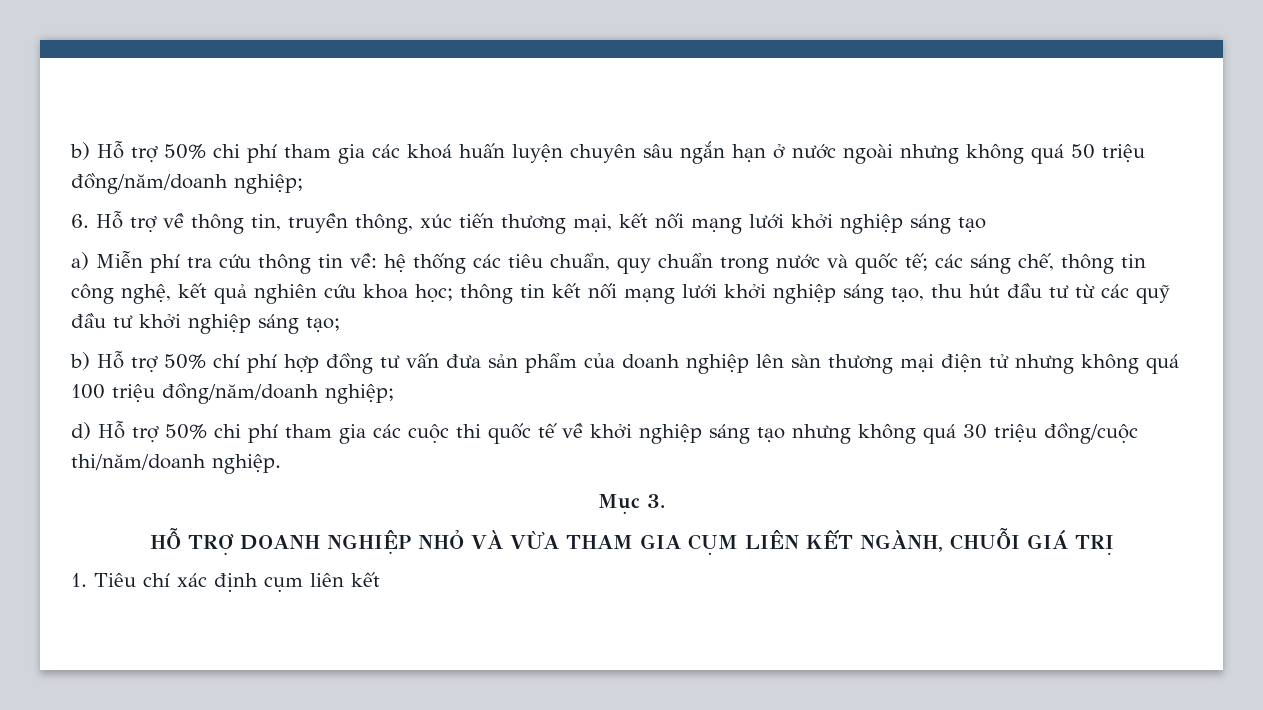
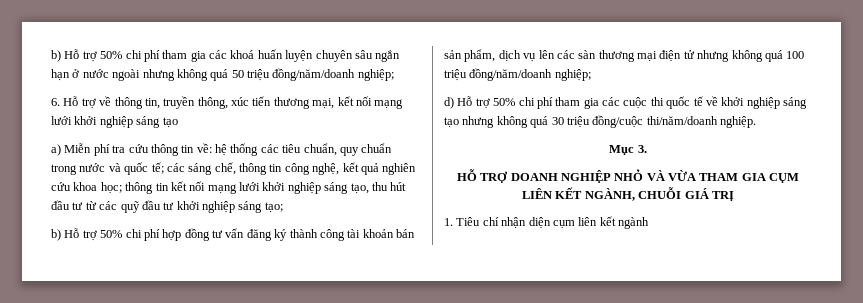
[213,354,240,368] chí -> [125,229,142,238] chi
[446,353,784,374] đưa sản phẩm của doanh nghiệp lên -> [246,229,415,241] [444,49,575,62] đăng ký thành công tài khoản bán sản phẩm, dịch vụ lên các
[177,573,258,592] xác định -> [501,217,551,229] nhận diện
(380, 579) none -> [618,217,649,229] ngành

